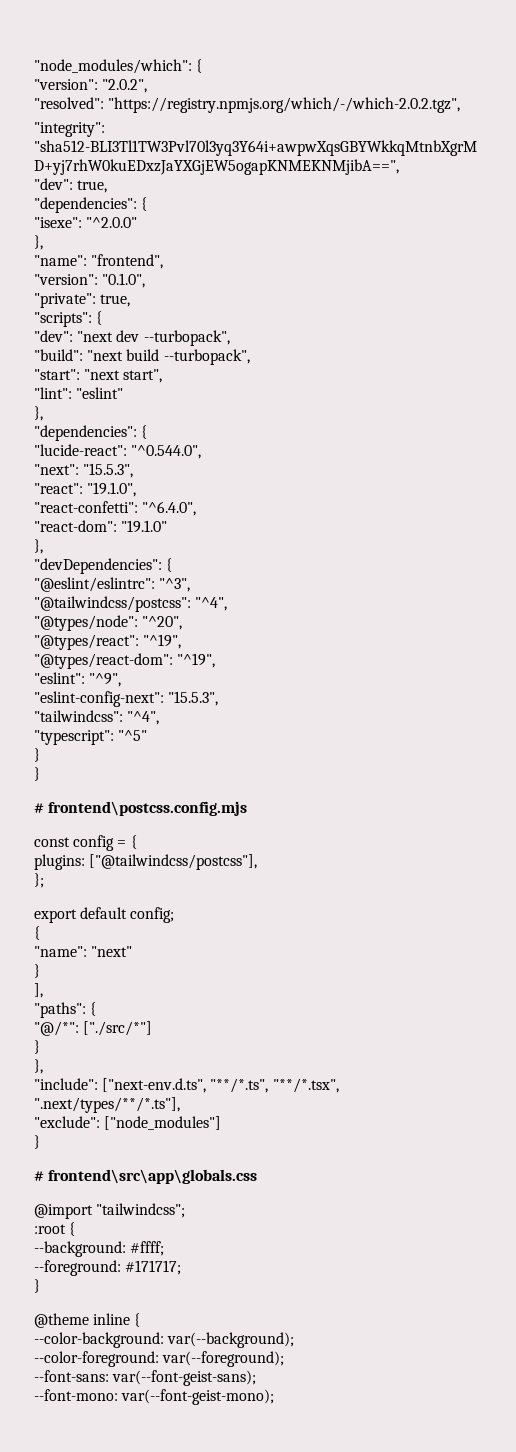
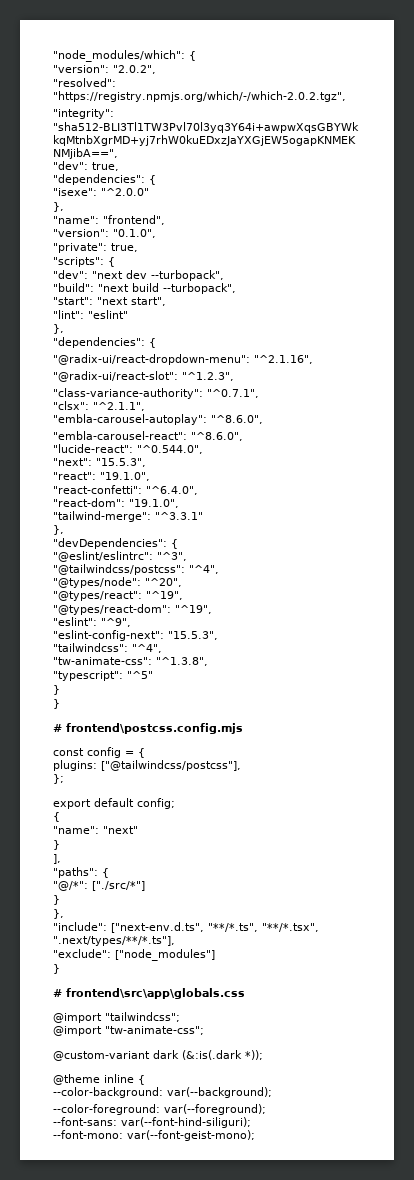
(148, 432) none -> [53,354,313,365] [53,371,234,382] [53,388,259,399] [53,401,145,411] [53,414,263,425] [53,431,243,441] // "@radix-ui/react-dropdown-menu": "^2.1.16", // "@radix-ui/react-slot": "^1.2.3", // "class-variance-authority": "^0.7.1", // "clsx": "^2.1.1", // "embla-carousel-autoplay": "^8.6.0", // "embla-carousel-react": "^8.6.0",
[121,520,168,533] "19.1.0" -> [129,499,179,508] [53,511,203,522] "19.1.0", // "tailwind-merge": "^3.3.1"
(160, 718) none -> [53,657,208,666] // "tw-animate-css": "^1.3.8",
[34,1222,76,1236] [34,1241,165,1257] [34,1260,182,1276] [34,1279,40,1293] :root { // --background: #ffff; // --foreground: #171717; // } -> [53,1026,204,1036] [53,1050,263,1061] @import "tw-animate-css"; // @custom-variant dark (&:is(.dark *));
[112,1370,257,1386] var(--font-geist-sans); -> [121,1117,251,1128] var(--font-hind-siliguri);

